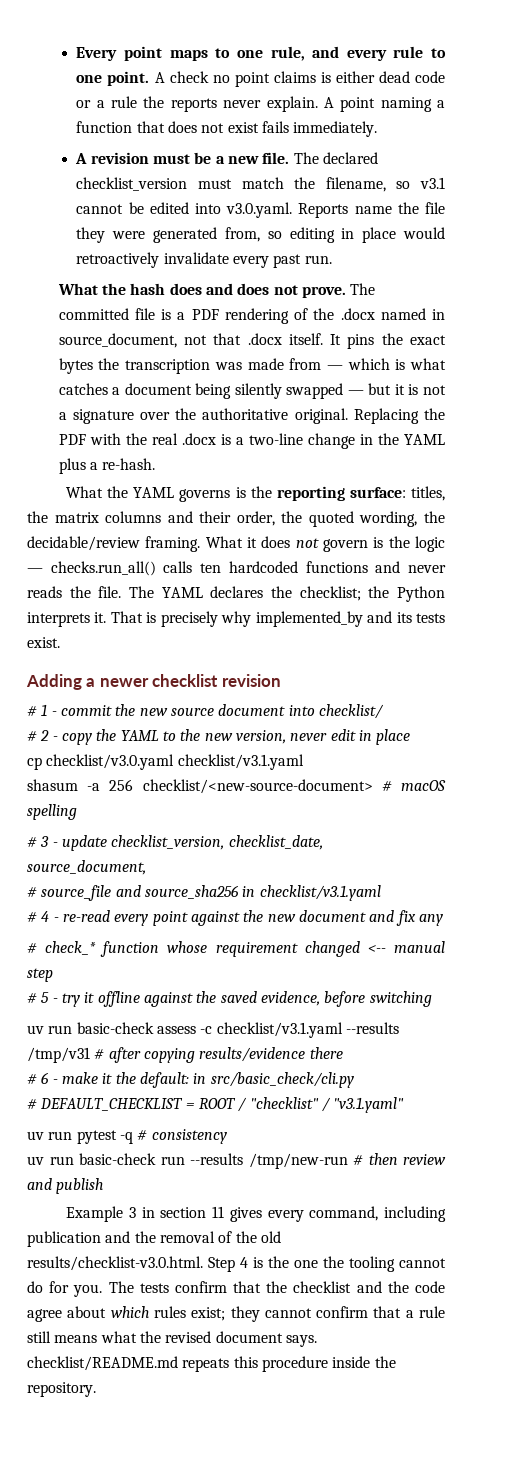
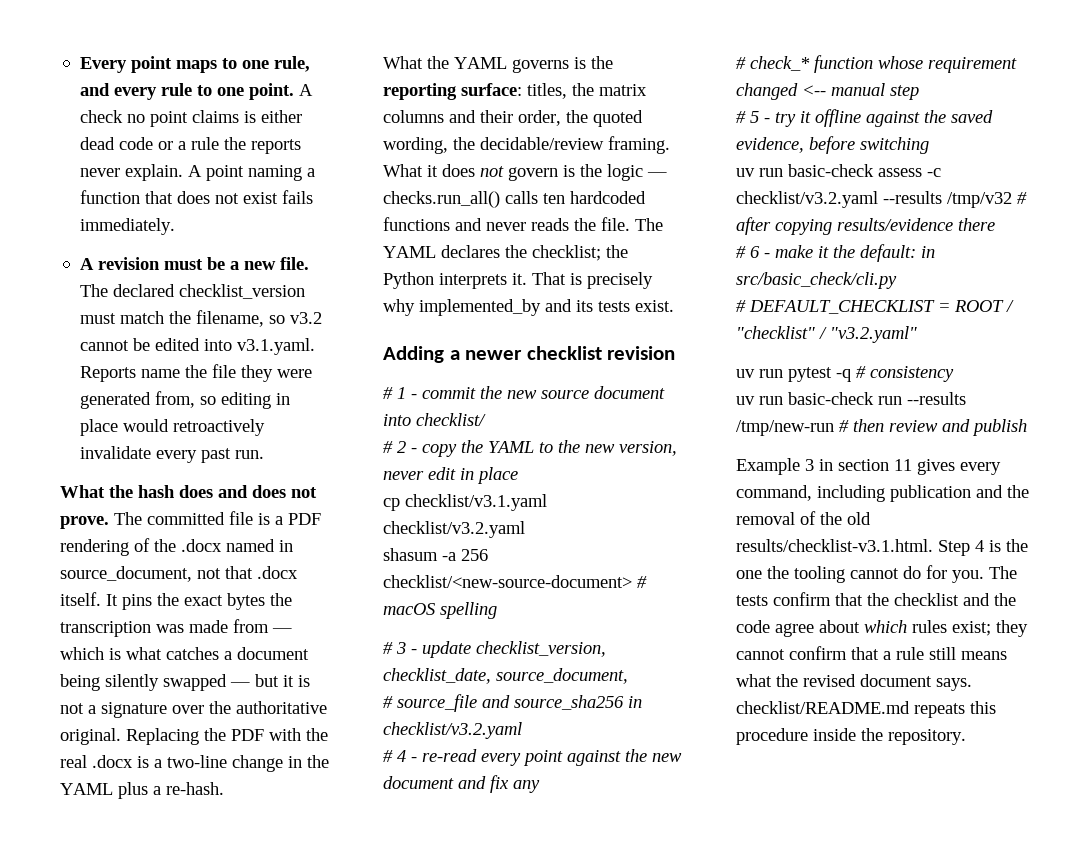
[420,177,445,189] v3.1 -> [289,312,322,324] v3.2
[226,202,293,218] v3.0.yaml. -> [236,338,315,355] v3.1.yaml.
[46,754,304,770] checklist/v3.0.yaml checklist/v3.1.yaml -> [405,494,547,511] [383,521,525,538] checklist/v3.1.yaml checklist/v3.2.yaml
[259,885,381,901] checklist/v3.1.yaml -> [383,722,522,739] checklist/v3.2.yaml
[216,1022,399,1038] [27,1047,90,1063] checklist/v3.1.yaml --results /tmp/v31 -> [736,191,1012,208] checklist/v3.2.yaml --results /tmp/v32
[333,1097,405,1113] "v3.1.yaml" -> [830,326,917,343] "v3.2.yaml"
[27,1256,203,1271] results/checklist-v3.0.html. -> [736,539,933,552] results/checklist-v3.1.html.

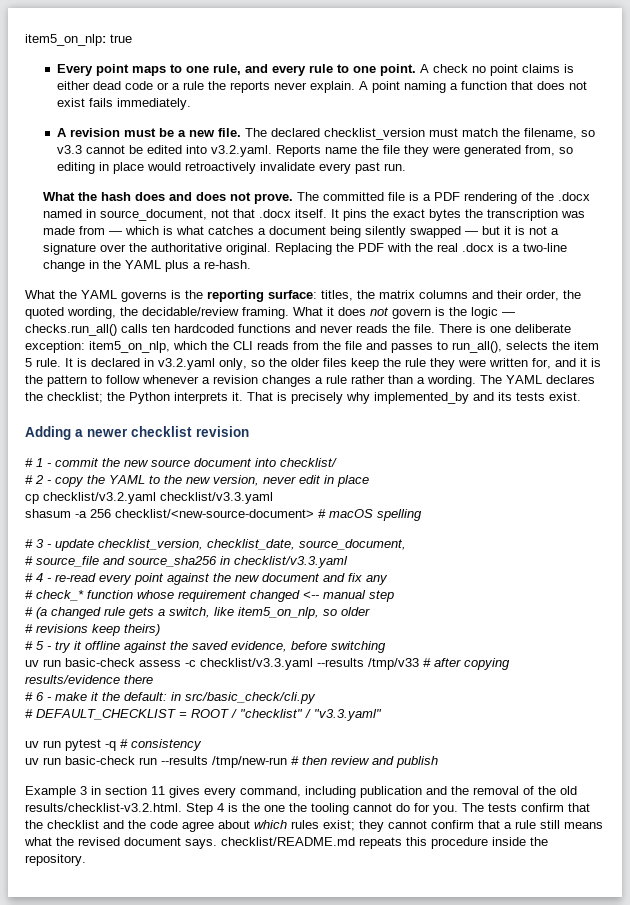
(79, 65) none -> [25,34,132,46] item5_on_nlp: true //
[289,312,322,324] v3.2 -> [57,145,83,154] v3.3
[236,338,315,355] v3.1.yaml. -> [211,145,273,157] v3.2.yaml.
(630, 224) none -> [439,324,571,333] [25,341,599,353] [25,358,601,370] [25,375,476,387] There is one deliberate exception: item5_on_nlp, which the CLI reads from the file and passes to run_all(), selects the item 5 rule. It is declared in v3.2.yaml only, so the older files keep the rule they were written for, and it is the pattern to follow whenever a revision changes a rule rather than a wording.
[405,494,547,511] [383,521,525,538] checklist/v3.1.yaml checklist/v3.2.yaml -> [43,492,273,504] checklist/v3.2.yaml checklist/v3.3.yaml
[383,722,522,739] checklist/v3.2.yaml -> [234,556,348,568] checklist/v3.3.yaml
(919, 92) none -> [25,607,370,619] [25,624,160,636] // # (a changed rule gets a switch, like item5_on_nlp, so older // # revisions keep theirs)
[736,191,1012,208] checklist/v3.2.yaml --results /tmp/v32 -> [200,658,419,670] checklist/v3.3.yaml --results /tmp/v33
[830,326,917,343] "v3.2.yaml" -> [314,709,382,721] "v3.3.yaml"
[736,539,933,552] results/checklist-v3.1.html. -> [25,803,182,812] results/checklist-v3.2.html.

